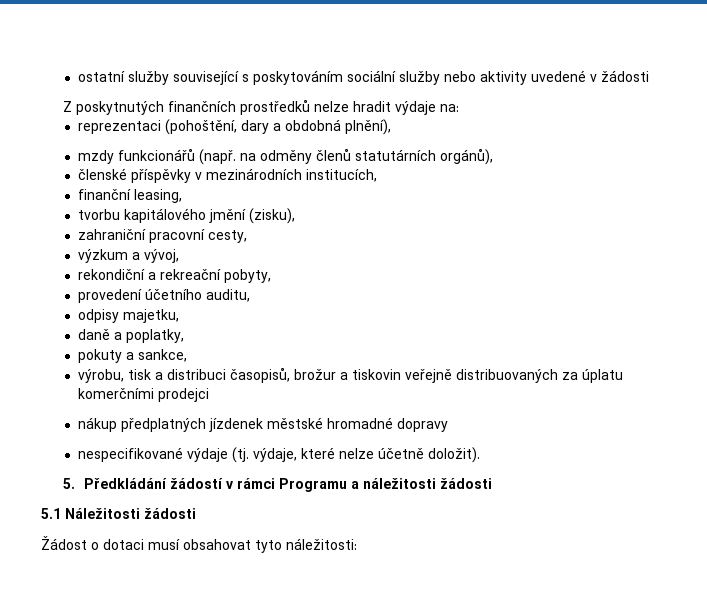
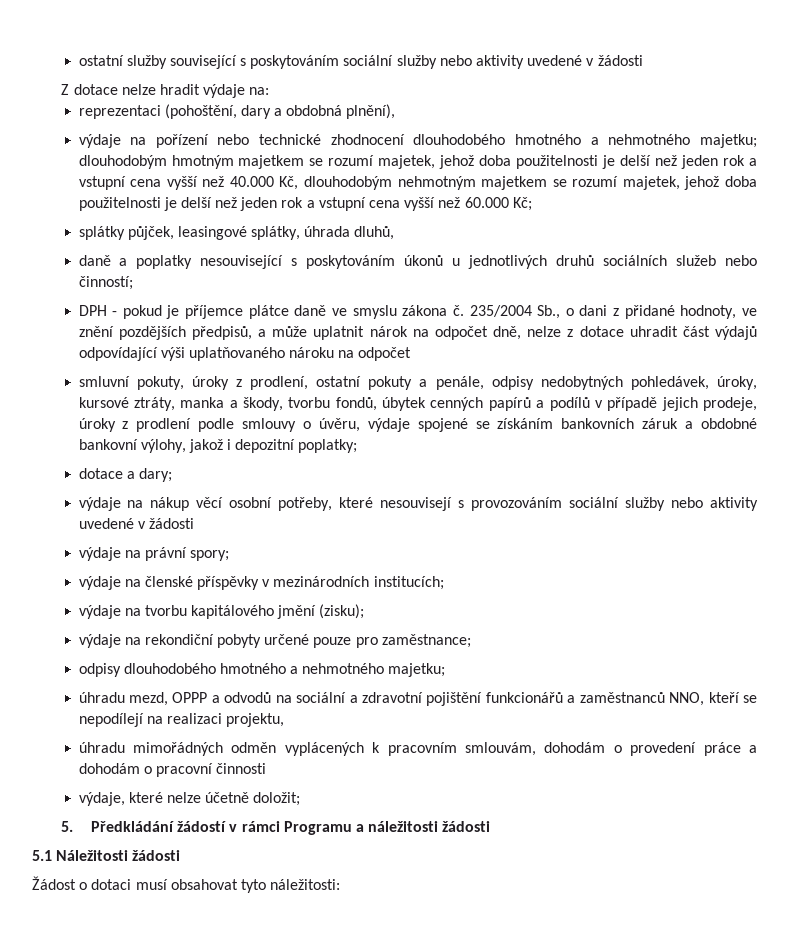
[75,99,310,115] poskytnutých finančních prostředků -> [73,84,118,95] dotace
[78,148,494,165] [78,168,378,183] [78,189,183,203] [78,208,296,224] [78,229,248,243] [78,249,180,263] [78,269,272,283] [78,289,251,303] [78,309,180,323] [78,329,185,343] [78,349,188,363] [78,367,624,383] [78,388,210,402] [78,417,449,432] [78,447,250,463] mzdy funkcionářů (např. na odměny členů statutárních orgánů), // členské příspěvky v mezinárodních institucích, // finanční leasing, // tvorbu kapitálového jmění (zisku), // zahraniční pracovní cesty, // výzkum a vývoj, // rekondiční a rekreační pobyty, // provedení účetního auditu, // odpisy majetku, // daně a poplatky, // pokuty a sankce, // výrobu, tisk a distribuci časopisů, brožur a tiskovin veřejně distribuovaných za úplatu komerčními prodejci // nákup předplatných jízdenek městské hromadné dopravy // nespecifikované výdaje (tj. -> [78,134,758,148] [78,155,757,169] [78,176,758,190] [78,197,532,211] [78,226,395,240] [78,255,757,269] [78,276,133,290] [78,305,757,319] [78,326,758,340] [78,347,412,361] [78,376,757,390] [78,397,757,411] [78,418,757,432] [78,439,358,453] [78,468,172,482] [78,497,758,511] [78,518,194,529] [78,547,230,561] [78,576,444,590] [78,604,365,619] [78,634,471,648] [78,663,446,677] [78,692,758,706] [78,713,285,727] [78,742,758,756] [78,763,267,777] výdaje na pořízení nebo technické zhodnocení dlouhodobého hmotného a nehmotného majetku; dlouhodobým hmotným majetkem se rozumí majetek, jehož doba použitelnosti je delší než jeden rok a vstupní cena vyšší než 40.000 Kč, dlouhodobým nehmotným majetkem se rozumí majetek, jehož doba použitelnosti je delší než jeden rok a vstupní cena vyšší než 60.000 Kč; // splátky půjček, leasingové splátky, úhrada dluhů, // daně a poplatky nesouvisející s poskytováním úkonů u jednotlivých druhů sociálních služeb nebo činností; // DPH - pokud je příjemce plátce daně ve smyslu zákona č. 235/2004 Sb., o dani z přidané hodnoty, ve znění pozdějších předpisů, a může uplatnit nárok na odpočet dně, nelze z dotace uhradit část výdajů odpovídající výši uplatňovaného nároku na odpočet // smluvní pokuty, úroky z prodlení, ostatní pokuty a penále, odpisy nedobytných pohledávek, úroky, kursové ztráty, manka a škody, tvorbu fondů, úbytek cenných papírů a podílů v případě jejich prodeje, úroky z prodlení podle smlouvy o úvěru, výdaje spojené se získáním bankovních záruk a obdobné bankovní výlohy, jakož i depozitní poplatky; // dotace a dary; // výdaje na nákup věcí osobní potřeby, které nesouvisejí s provozováním sociální služby nebo aktivity uvedené v žádosti // výdaje na právní spory; // výdaje na členské příspěvky v mezinárodních institucích; // výdaje na tvorbu kapitálového jmění (zisku); // výdaje na rekondiční pobyty určené pouze pro zaměstnance; // odpisy dlouhodobého hmotného a nehmotného majetku; // úhradu mezd, OPPP a odvodů na sociální a zdravotní pojištění funkcionářů a zaměstnanců NNO, kteří se nepodílejí na realizaci projektu, // úhradu mimořádných odměn vyplácených k pracovním smlouvám, dohodám o provedení práce a dohodám o pracovní činnosti //
[428,447,481,463] doložit). -> [253,792,301,806] doložit;

